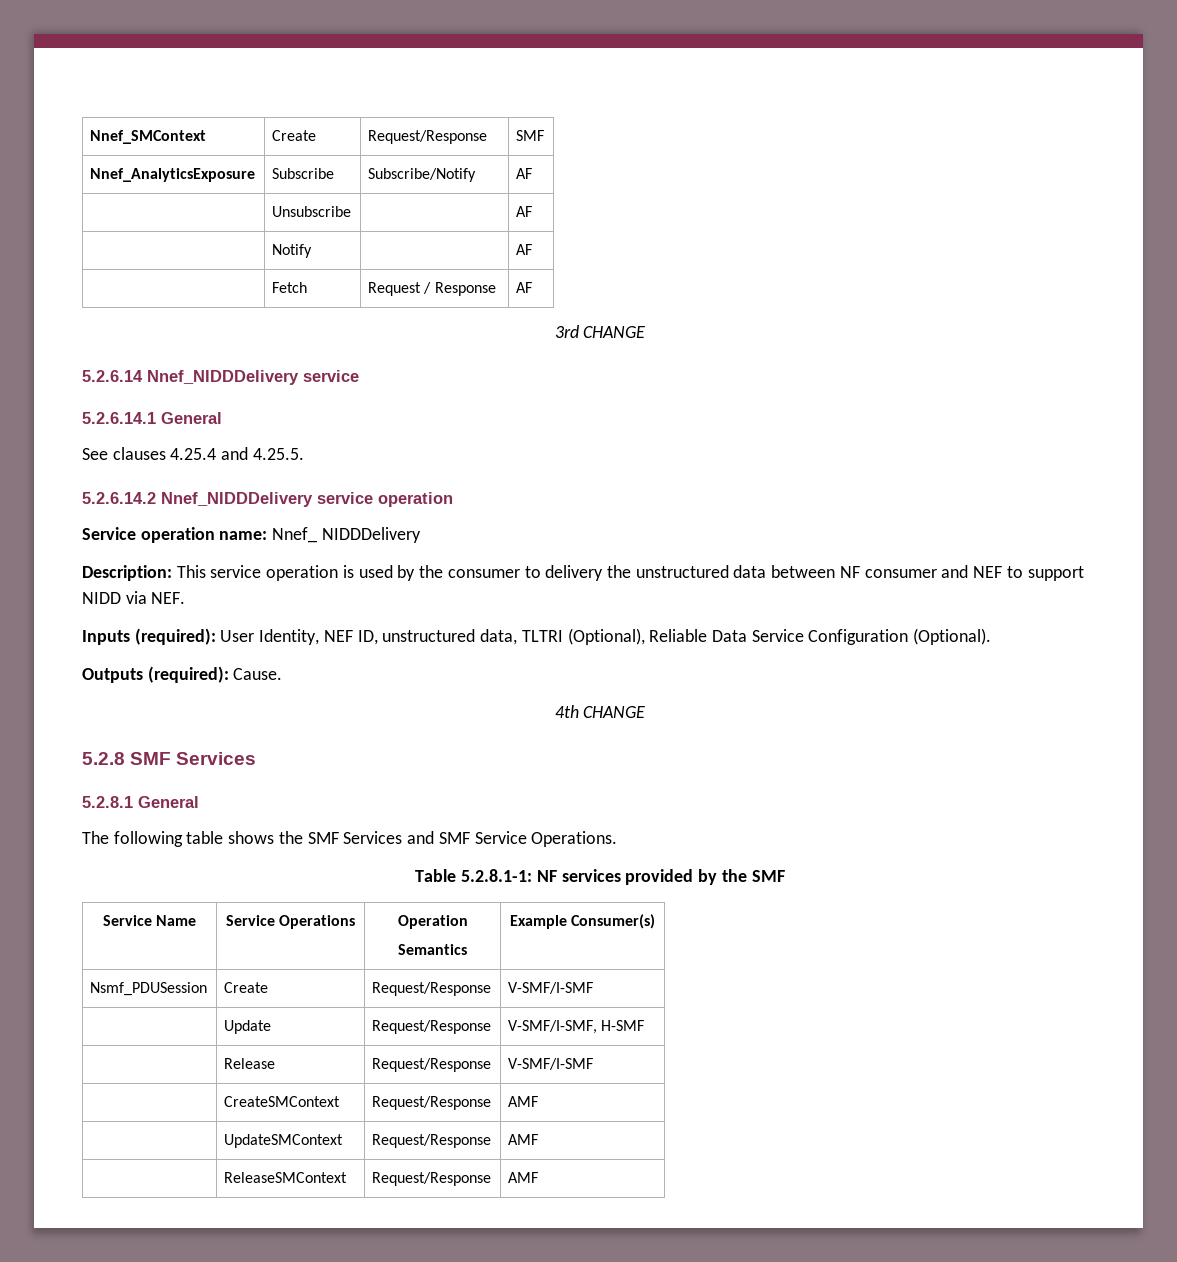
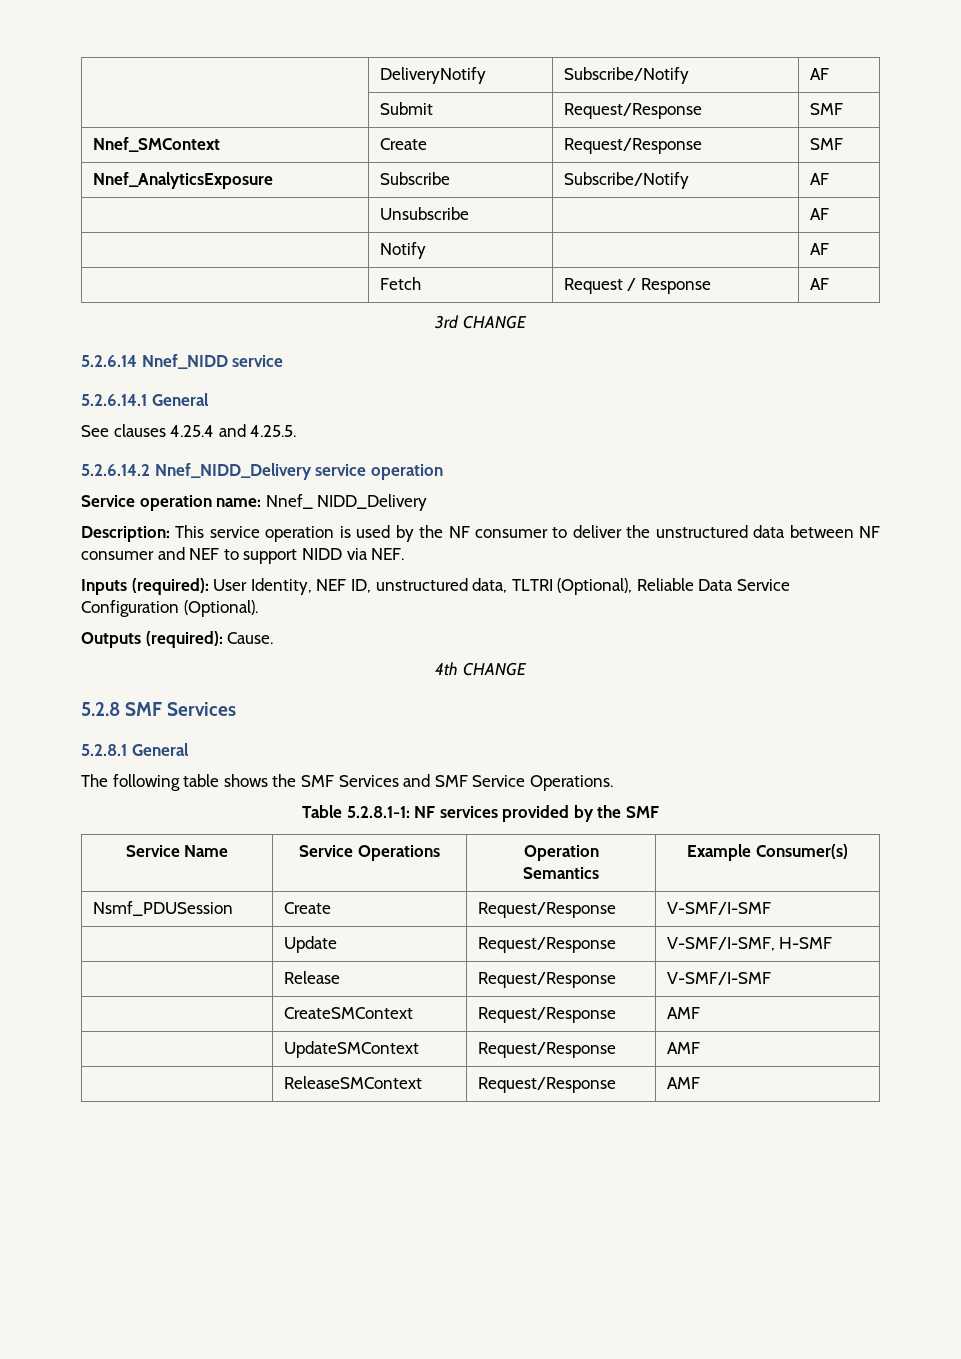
(90, 137) none -> [379,67,486,84] [563,67,689,84] [809,68,829,80] [379,102,433,115] [563,103,702,119] [809,103,843,115] | DeliveryNotify | Subscribe/Notify | AF // | Submit | Request/Response | SMF //
[147,370,299,385] Nnef_NIDDDelivery -> [141,354,228,369] Nnef_NIDD
[161,492,313,507] Nnef_NIDDDelivery -> [154,463,312,480] Nnef_NIDD_Delivery
[321,527,421,543] NIDDDelivery -> [317,494,428,511] NIDD_Delivery
(444, 571) none -> [448,526,470,538] NF
[545,565,604,581] delivery -> [572,525,622,538] deliver

